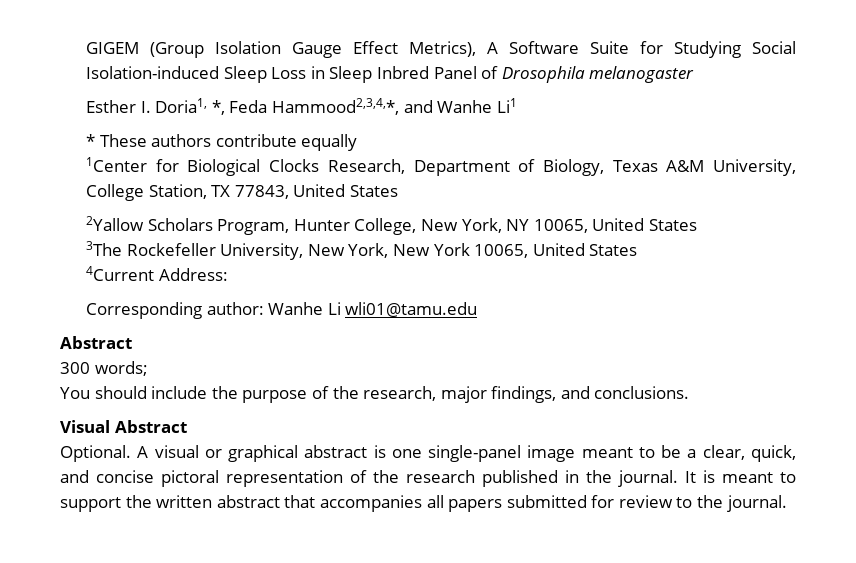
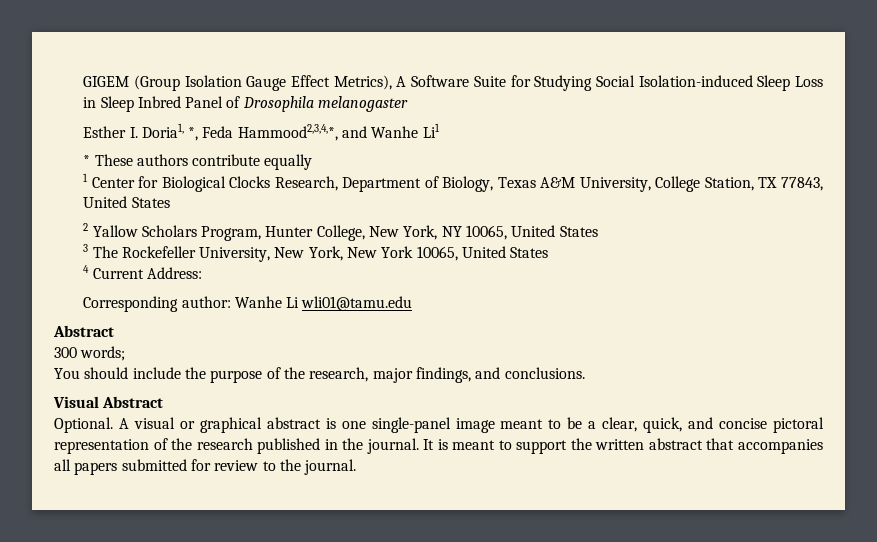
[86,157,148,172] 1Center -> [83,173,135,188] 1 Center
[86,216,145,231] 2Yallow -> [83,223,138,237] 2 Yallow
[86,241,123,256] 3The -> [83,244,118,258] 3 The
[86,266,155,281] 4Current -> [83,265,144,279] 4 Current

